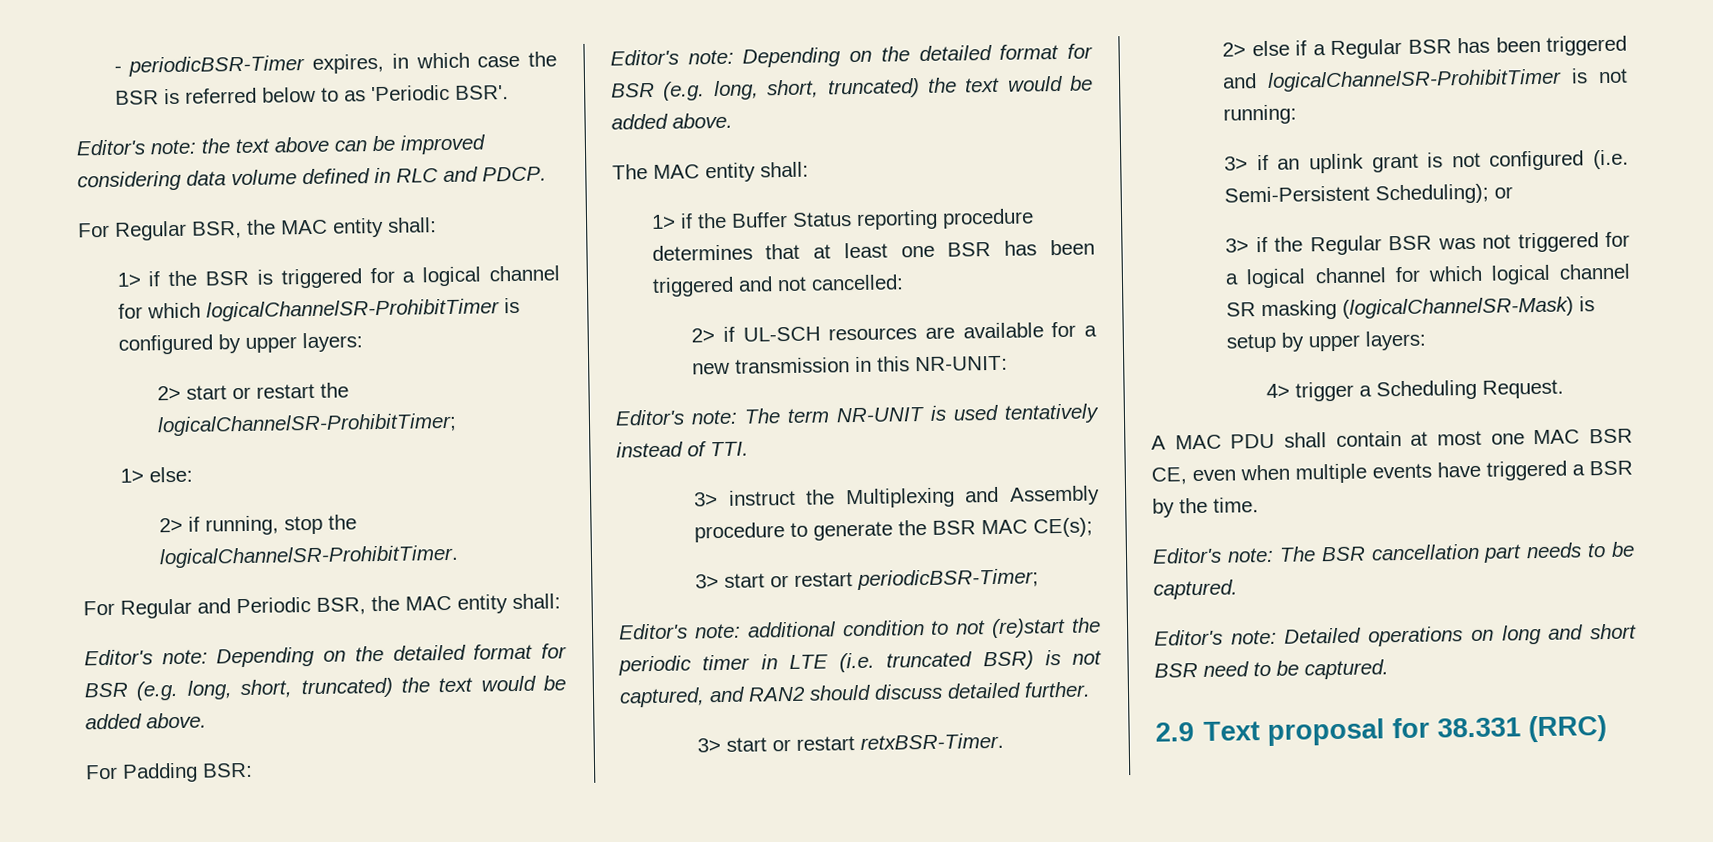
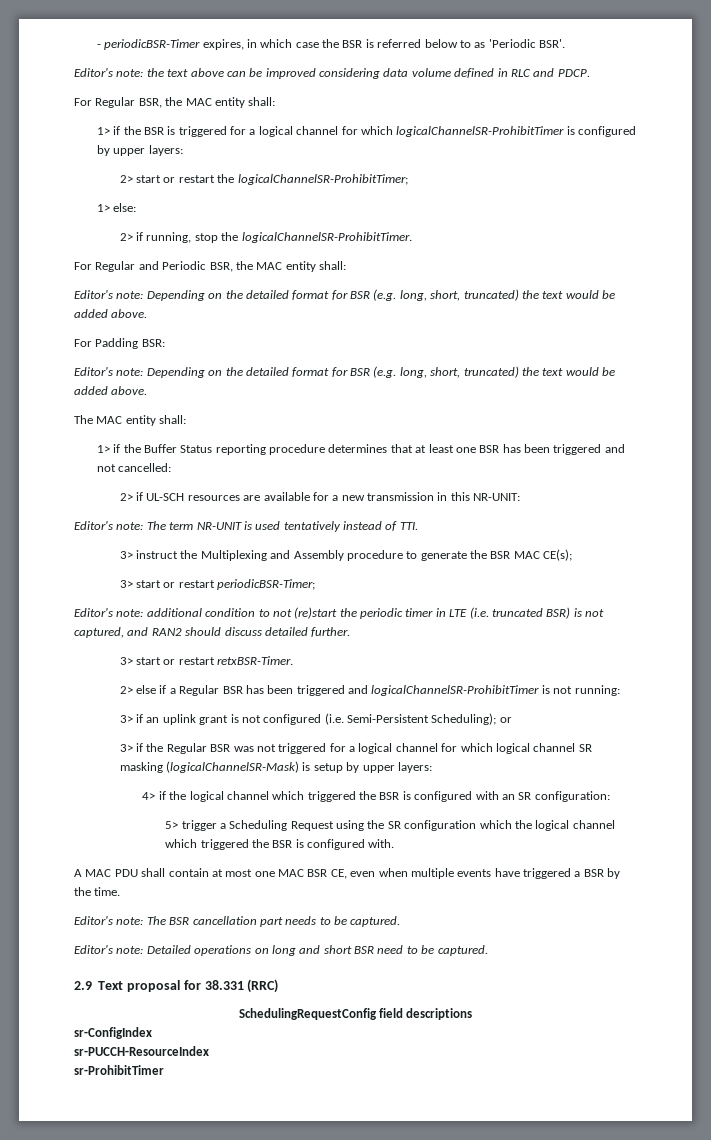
[1294,379,1564,402] trigger a Scheduling Request. -> [158,791,610,802] [165,820,615,831] [165,839,395,850] if the logical channel which triggered the BSR is configured with an SR configuration: // 5> trigger a Scheduling Request using the SR configuration which the logical channel which triggered the BSR is configured with.
(1608, 729) none -> [238,1008,473,1020] [74,1027,152,1039] [74,1046,209,1056] [74,1065,164,1075] // SchedulingRequestConfig field descriptions // sr-ConfigIndex // sr-PUCCH-ResourceIndex // sr-ProhibitTimer

